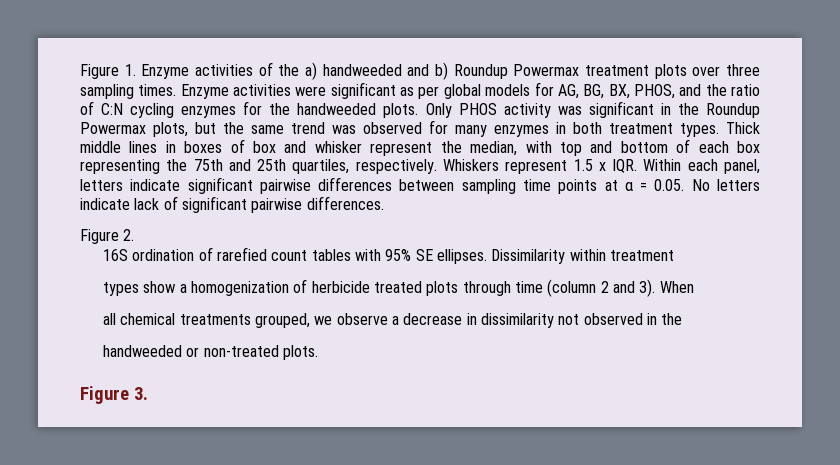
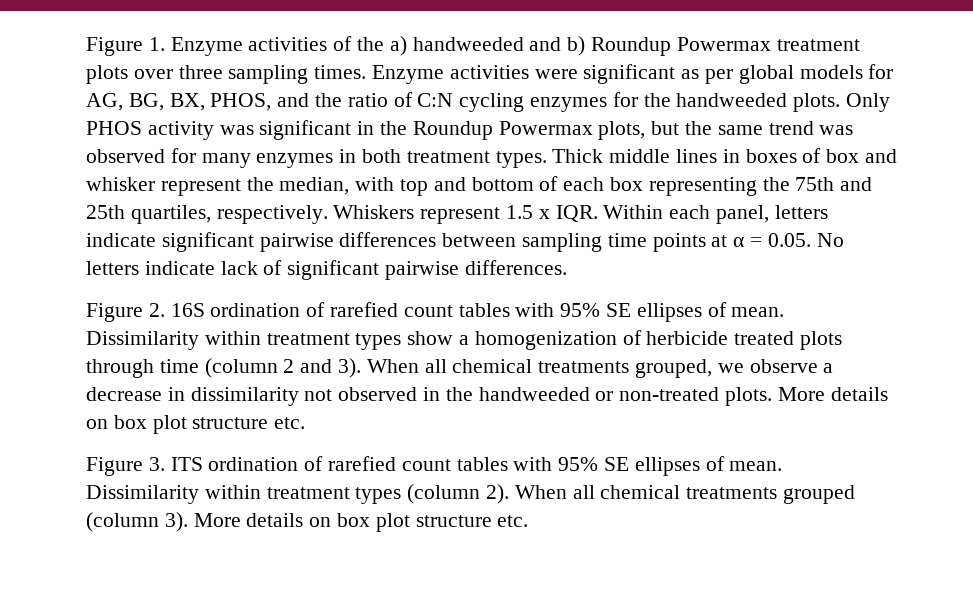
(135, 235) // -> (165, 310) none
[436,249,674,264] ellipses. Dissimilarity within treatment // -> [636,302,785,322] [86,331,350,350] ellipses of mean. Dissimilarity within treatment
(694, 287) // -> (419, 366) none
(683, 319) // -> (473, 394) none
[80,386,148,404] // Figure 3. -> [777,387,888,401] [86,415,306,434] [86,456,783,476] [86,484,856,504] [86,512,529,532] More details on box plot structure etc. // Figure 3. ITS ordination of rarefied count tables with 95% SE ellipses of mean. Dissimilarity within treatment types (column 2). When all chemical treatments grouped (column 3). More details on box plot structure etc.

